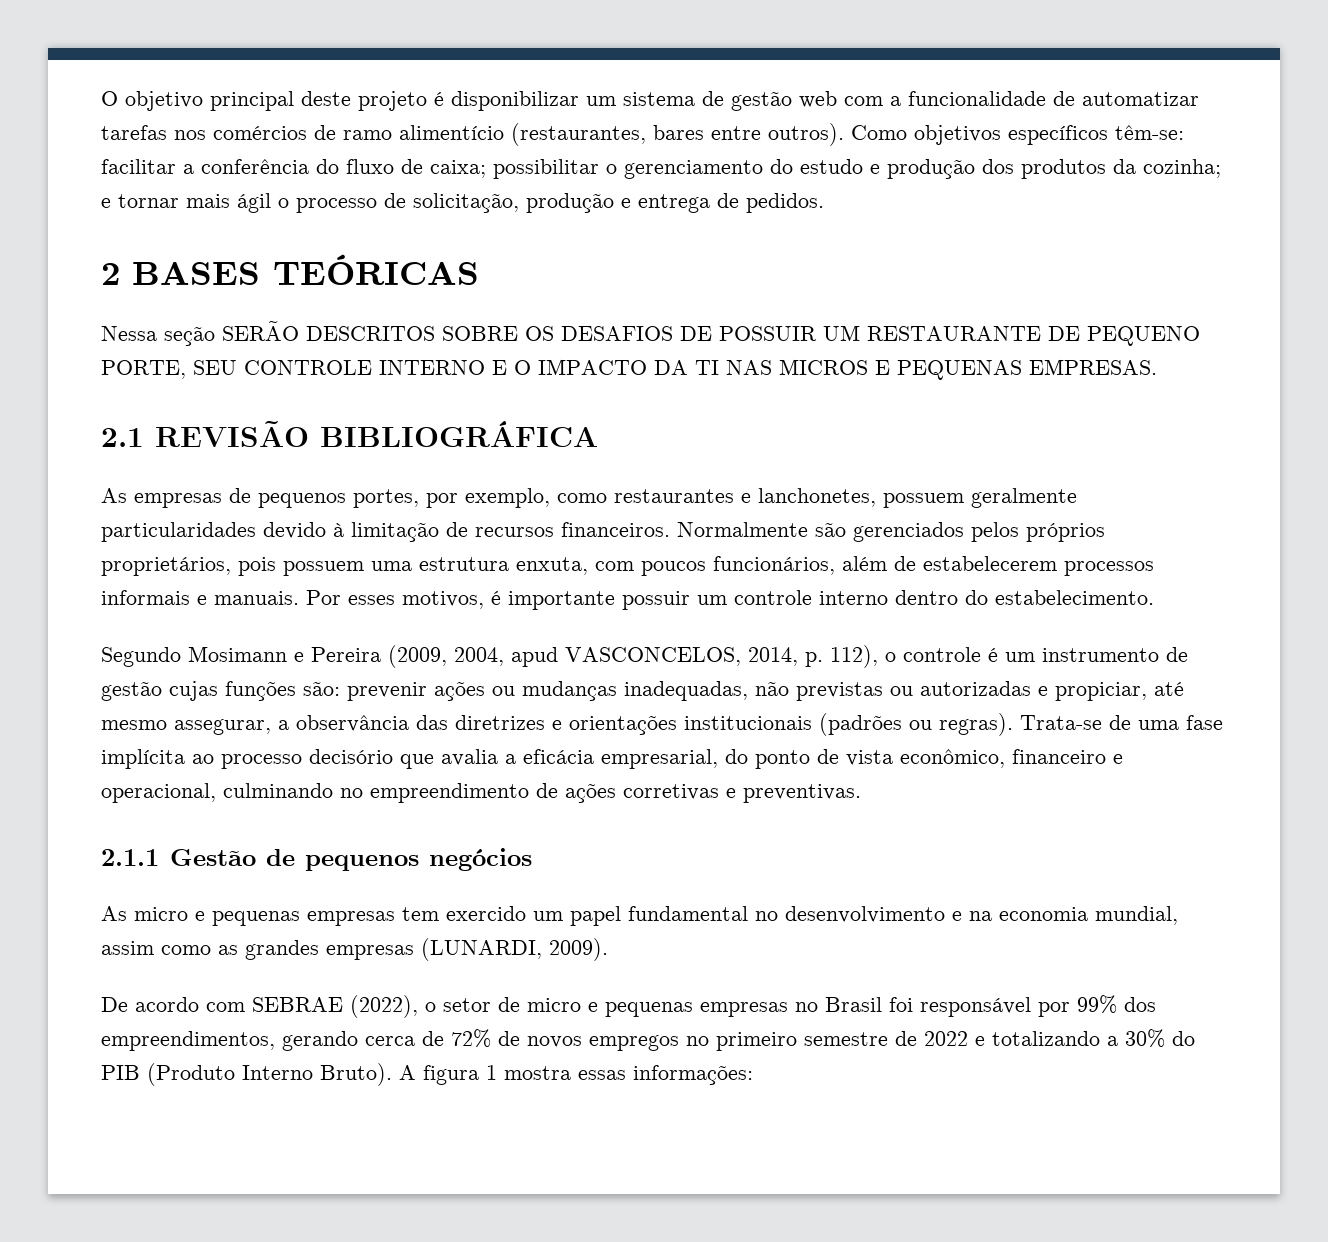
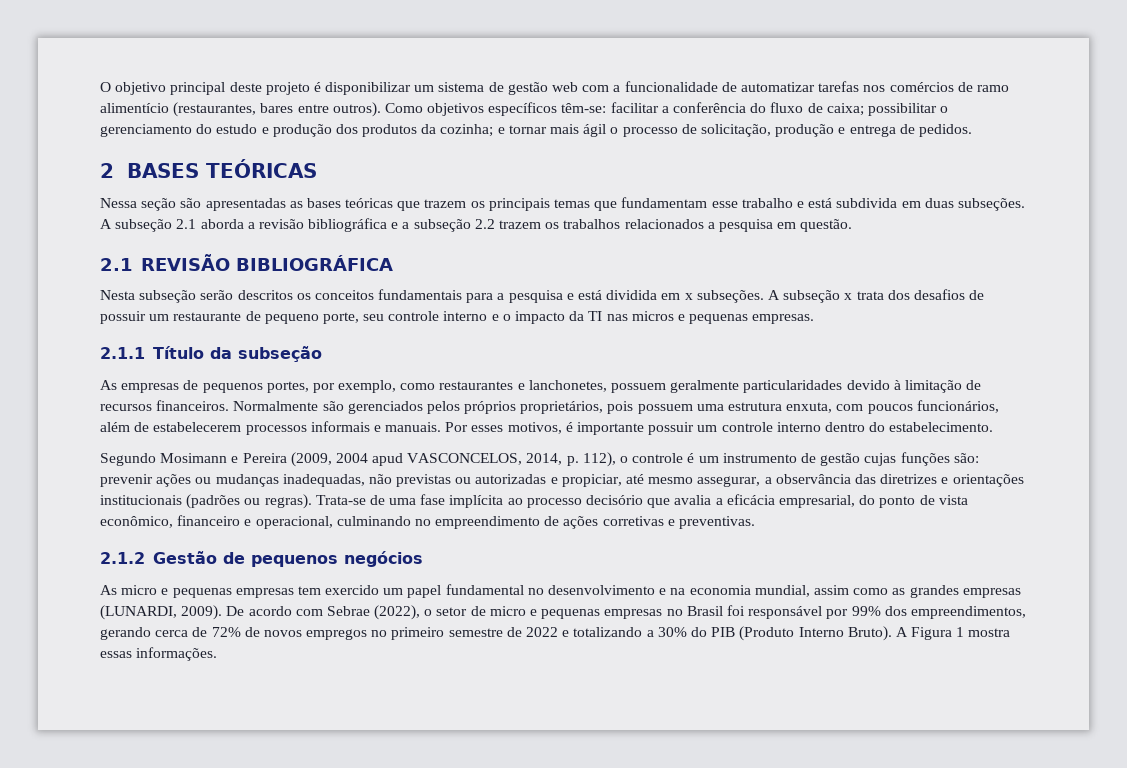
[222,320,1200,346] [101,359,1157,380] [101,421,598,447] SERÃO DESCRITOS SOBRE OS DESAFIOS DE POSSUIR UM RESTAURANTE DE PEQUENO PORTE, SEU CONTROLE INTERNO E O IMPACTO DA TI NAS MICROS E PEQUENAS EMPRESAS. // 2.1 REVISÃO BIBLIOGRÁFICA -> [180,197,1025,211] [100,218,853,232] [100,254,393,271] [100,289,985,303] [100,311,815,324] [100,346,322,362] são apresentadas as bases teóricas que trazem os principais temas que fundamentam esse trabalho e está subdivida em duas subseções. A subseção 2.1 aborda a revisão bibliográfica e a subseção 2.2 trazem os trabalhos relacionados a pesquisa em questão. // 2.1 REVISÃO BIBLIOGRÁFICA // Nesta subseção serão descritos os conceitos fundamentais para a pesquisa e está dividida em x subseções. A subseção x trata dos desafios de possuir um restaurante de pequeno porte, seu controle interno e o impacto da TI nas micros e pequenas empresas. // 2.1.1 Título da subseção
[454,647,504,666] 2004, -> [335,453,368,463] 2004
[101,849,159,866] 2.1.1 -> [100,552,145,564] 2.1.2
(608, 949) // -> (223, 612) none
[252,997,343,1012] SEBRAE -> [326,606,370,616] Sebrae
[423,1065,479,1085] figura -> [911,627,953,640] Figura
[633,1065,753,1085] informações: -> [136,647,218,661] informações.

